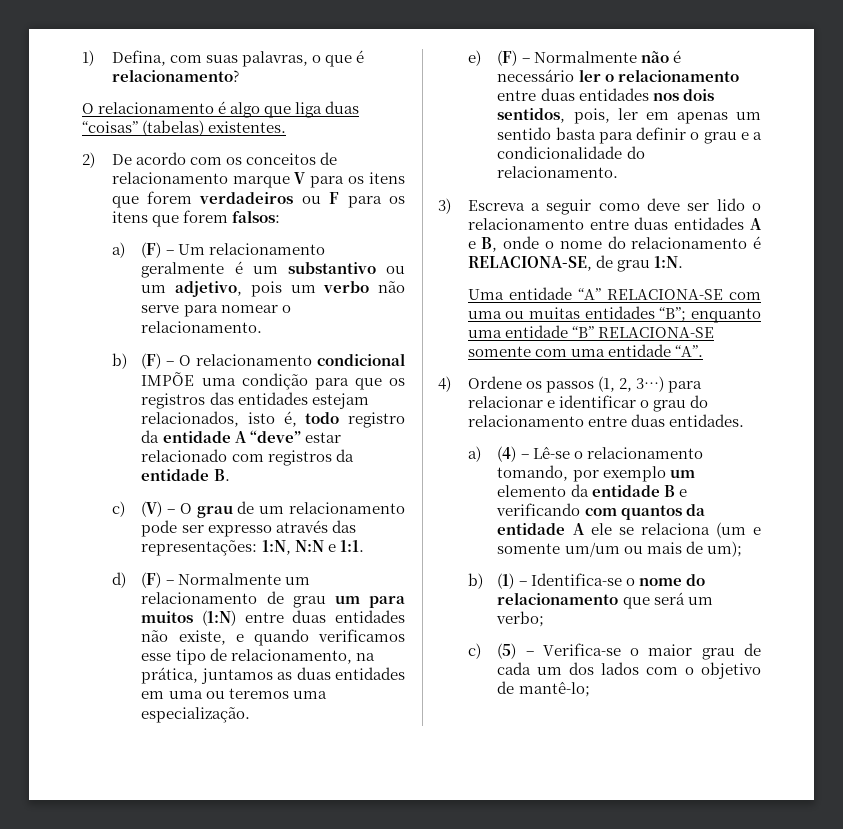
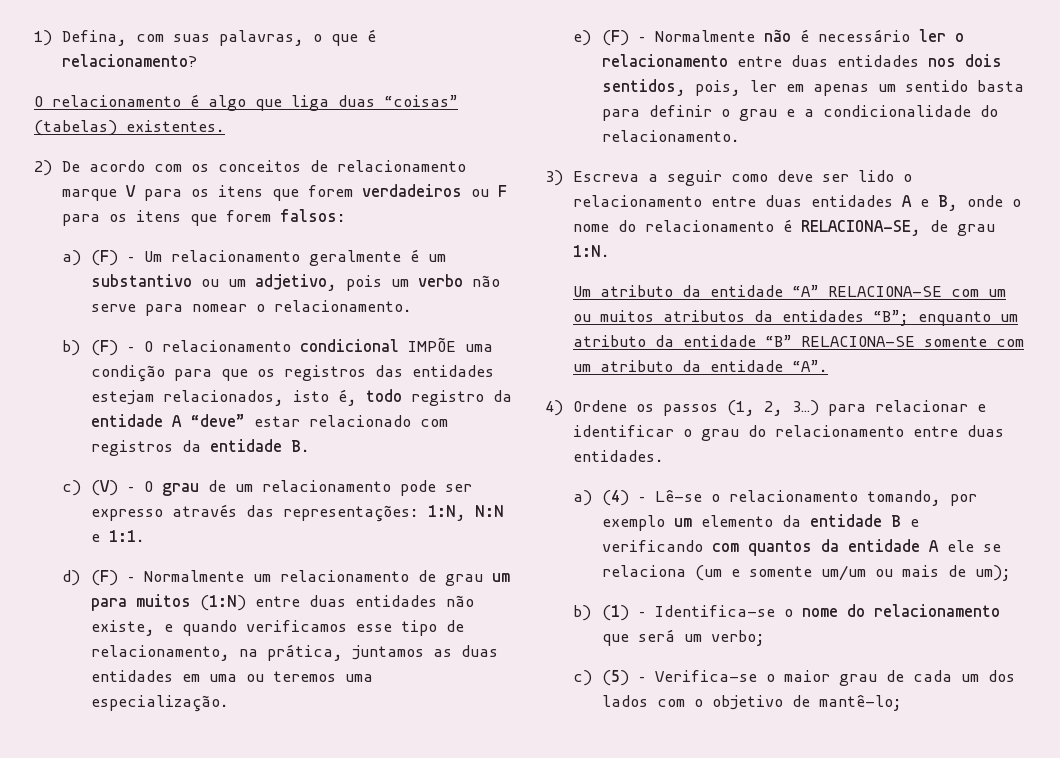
[467,289,504,300] Uma -> [573,285,702,297] Um atributo da
[467,306,761,323] [467,330,502,338] uma ou muitas entidades “B”; enquanto uma -> [988,289,1007,297] [573,310,1019,326] [573,335,675,347] um ou muitos atributos da entidades “B”; enquanto um atributo da
[570,349,605,357] uma -> [573,360,702,372] um atributo da

